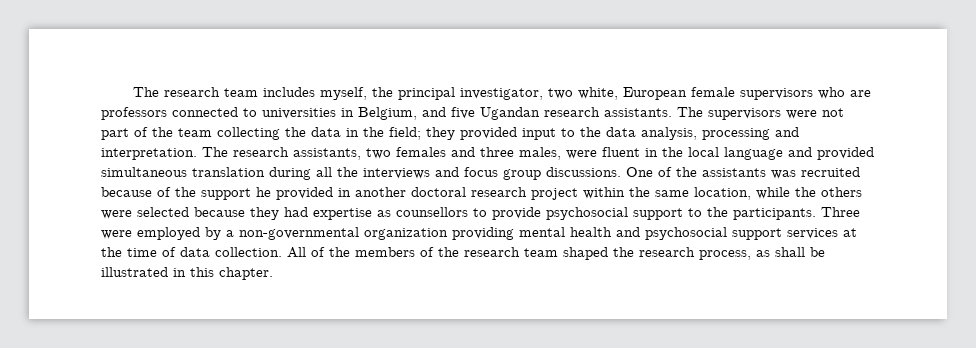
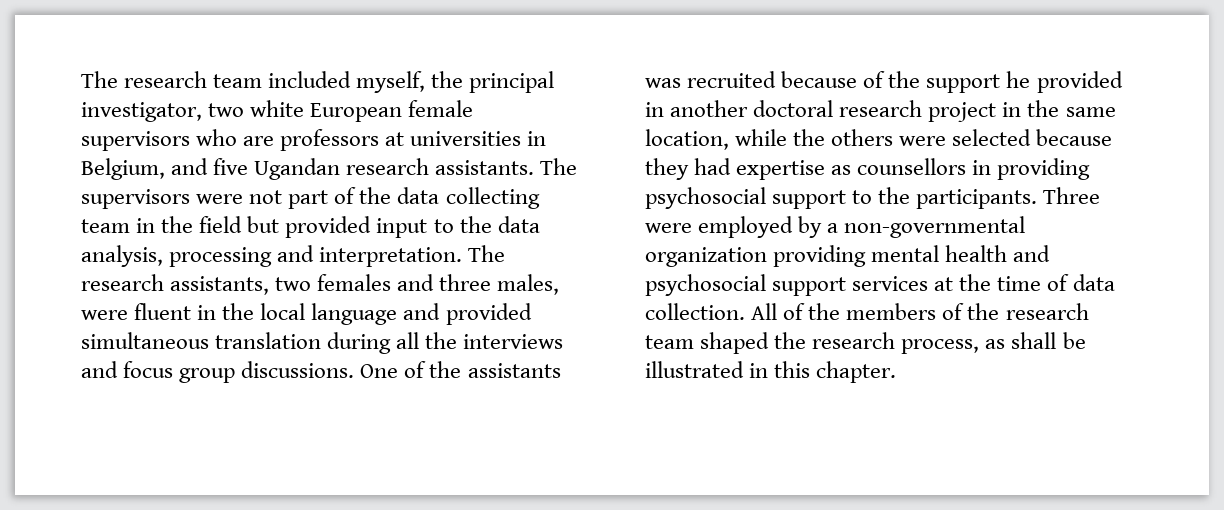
[263,87,316,97] includes -> [268,71,352,88] included
[578,87,619,100] white, -> [250,100,305,117] white
[172,107,257,117] connected to -> [385,132,405,146] at
[178,127,455,140] team collecting the data in the field; they -> [397,187,540,209] [81,216,280,233] data collecting team in the field but
[583,187,625,199] within -> [1002,102,1022,117] in
[473,207,541,220] to provide -> [972,158,1091,180] in providing

